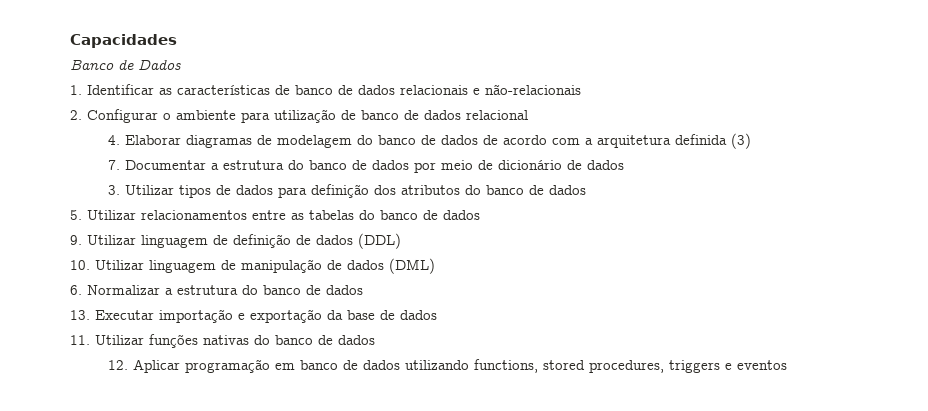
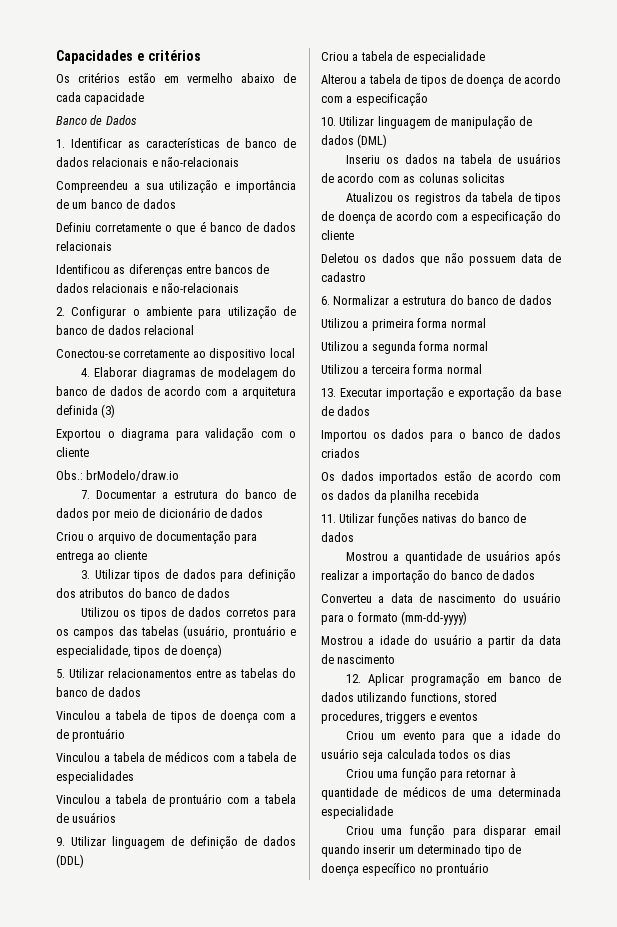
(177, 41) none -> [136,50,201,61] [56,72,296,83] [56,92,145,105] e critérios // Os critérios estão em vermelho abaixo de cada capacidade
(581, 89) none -> [56,180,296,193] [56,199,176,209] [56,221,296,235] [56,241,112,251] [56,264,269,277] [56,283,240,293] // Compreendeu a sua utilização e importância de um banco de dados // Definiu corretamente o que é banco de dados relacionais // Identificou as diferenças entre bancos de dados relacionais e não-relacionais
(528, 115) none -> [56,348,295,361] // Conectou-se corretamente ao dispositivo local
(751, 141) none -> [56,428,296,441] [56,447,89,457] [56,470,180,481] // Exportou o diagrama para validação com o cliente // Obs.: brModelo/draw.io
(624, 165) none -> [56,531,257,544] [56,550,147,563] // Criou o arquivo de documentação para entrega ao cliente
(586, 190) none -> [80,607,296,620] [56,625,296,639] [56,644,223,658] // Utilizou os tipos de dados corretos para os campos das tabelas (usuário, prontuário e especialidade, tipos de doença)
(480, 215) none -> [56,710,296,723] [56,728,126,742] [56,751,296,762] [56,771,134,784] [56,793,296,807] [56,812,117,823] // Vinculou a tabela de tipos de doença com a de prontuário // Vinculou a tabela de médicos com a tabela de especialidades // Vinculou a tabela de prontuário com a tabela de usuários
(401, 241) none -> [321,51,485,64] [321,74,561,87] [321,93,428,106] // Criou a tabela de especialidade // Alterou a tabela de tipos de doença de acordo com a especificação
(435, 266) none -> [345,153,561,164] [321,173,505,183] [345,192,561,205] [321,211,561,224] [321,230,354,240] [321,253,561,266] [321,272,366,282] // Inseriu os dados na tabela de usuários de acordo com as colunas solicitas // Atualizou os registros da tabela de tipos de doença de acordo com a especificação do cliente // Deletou os dados que não possuem data de cadastro
(363, 290) none -> [321,318,486,331] [321,341,488,354] [321,364,482,374] // Utilizou a primeira forma normal // Utilizou a segunda forma normal // Utilizou a terceira forma normal
(437, 315) none -> [321,429,561,442] [321,448,360,458] [321,471,561,484] [321,490,479,503] // Importou os dados para o banco de dados criados // Os dados importados estão de acordo com os dados da planilha recebida
(375, 340) none -> [345,550,561,564] [321,570,536,583] [321,592,561,603] [321,611,468,625] [321,634,561,648] [321,654,396,664] // Mostrou a quantidade de usuários após realizar a importação do banco de dados // Converteu a data de nascimento do usuário para o formato (mm-dd-yyyy) // Mostrou a idade do usuário a partir da data de nascimento
(787, 365) none -> [345,730,561,743] [321,748,511,762] [345,767,516,781] [321,786,561,800] [321,806,393,819] [345,825,561,838] [321,844,521,857] [321,862,490,876] // Criou um evento para que a idade do usuário seja calculada todos os dias // Criou uma função para retornar à quantidade de médicos de uma determinada especialidade // Criou uma função para disparar email quando inserir um determinado tipo de doença específico no prontuário

